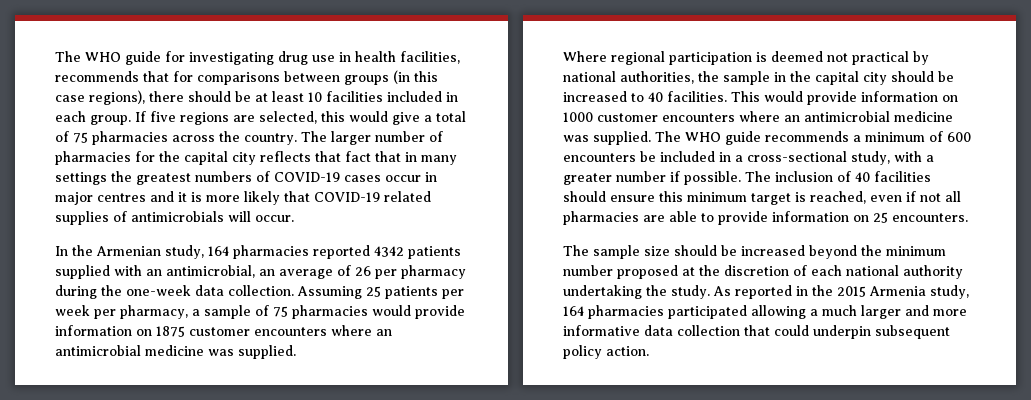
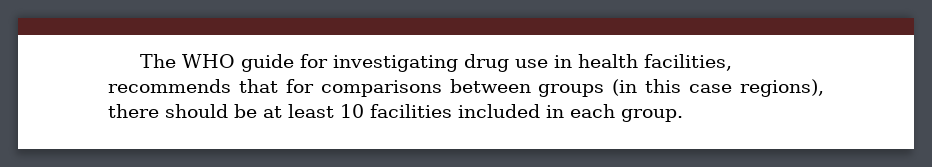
[135,111,466,125] [55,131,443,145] [55,151,457,165] [55,171,437,185] [55,191,431,205] [55,211,294,225] [55,245,461,259] [55,265,466,279] [55,285,464,299] [55,305,465,319] [55,325,392,337] [55,345,296,359] [563,51,929,65] [563,71,954,85] [563,91,958,105] [563,111,953,122] [563,131,971,145] [563,151,934,165] [563,171,931,185] [563,191,961,205] [563,211,968,225] [563,245,946,259] [563,265,963,279] [563,285,969,299] [563,305,967,319] [563,325,950,339] [563,345,649,359] If five regions are selected, this would give a total of 75 pharmacies across the country. The larger number of pharmacies for the capital city reflects that fact that in many settings the greatest numbers of COVID-19 cases occur in major centres and it is more likely that COVID-19 related supplies of antimicrobials will occur. // In the Armenian study, 164 pharmacies reported 4342 patients supplied with an antimicrobial, an average of 26 per pharmacy during the one-week data collection. Assuming 25 patients per week per pharmacy, a sample of 75 pharmacies would provide information on 1875 customer encounters where an antimicrobial medicine was supplied. // Where regional participation is deemed not practical by national authorities, the sample in the capital city should be increased to 40 facilities. This would provide information on 1000 customer encounters where an antimicrobial medicine was supplied. The WHO guide recommends a minimum of 600 encounters be included in a cross-sectional study, with a greater number if possible. The inclusion of 40 facilities should ensure this minimum target is reached, even if not all pharmacies are able to provide information on 25 encounters. // The sample size should be increased beyond the minimum number proposed at the discretion of each national authority undertaking the study. As reported in the 2015 Armenia study, 164 pharmacies participated allowing a much larger and more informative data collection that could underpin subsequent policy action. -> (683, 115) none

